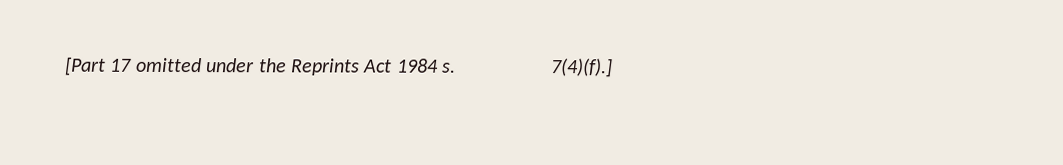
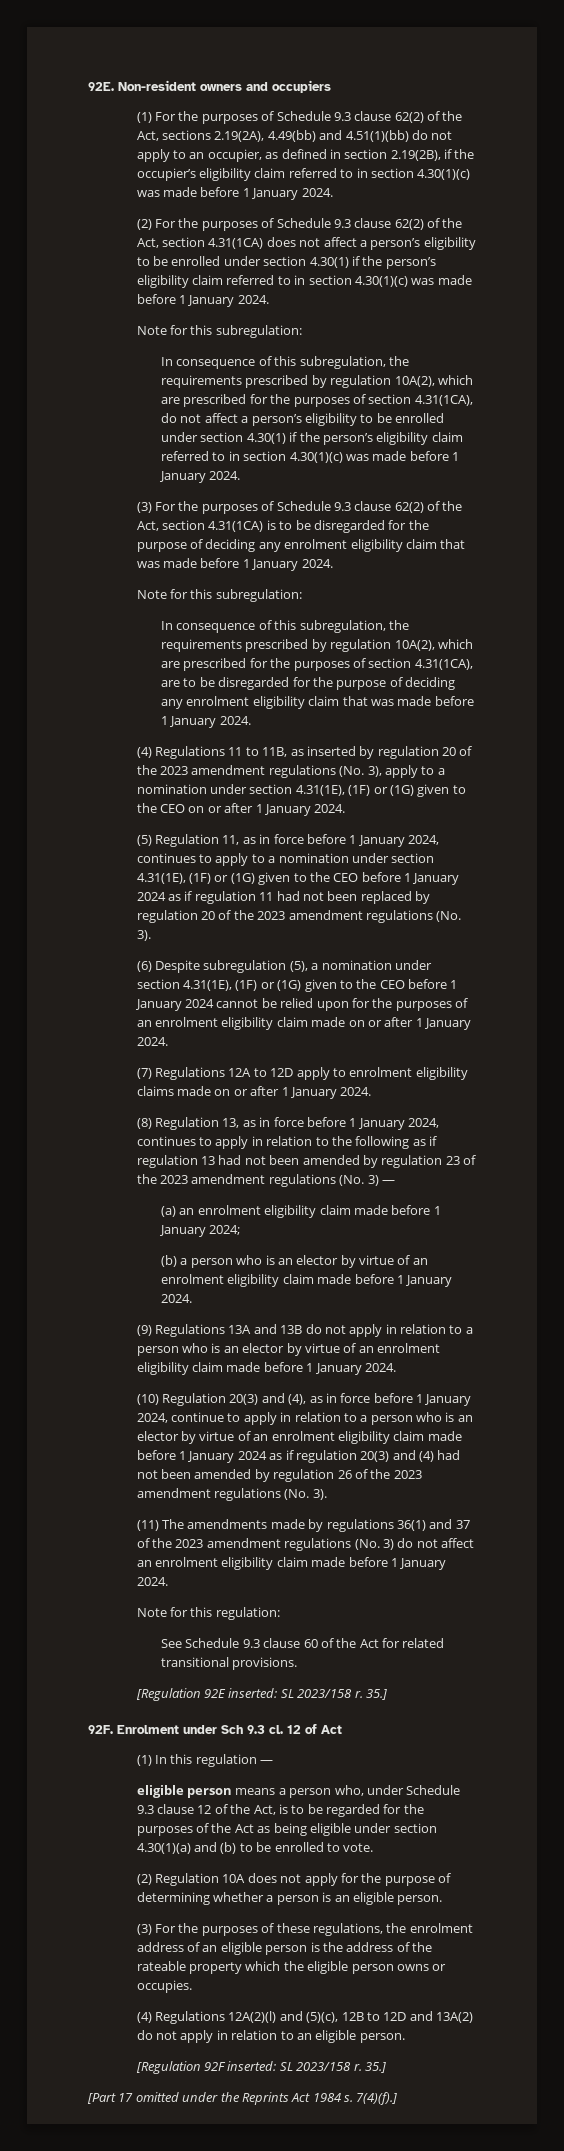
(65, 66) none -> [88,80,331,93] [136,111,463,124] [136,130,453,142] [136,149,475,162] [136,168,471,181] [136,187,333,200] [136,218,463,231] [136,237,476,250] [136,256,436,269] [136,275,472,288] [136,294,269,307] [136,325,302,338] [161,356,409,369] [161,375,473,388] [161,394,473,407] [161,413,445,426] [161,432,463,445] [161,451,460,463] [159,471,241,483] [136,501,463,514] [136,520,429,533] [136,539,466,552] [136,558,333,571] [136,589,302,602] [161,620,409,633] [161,639,473,652] [161,658,473,671] [161,677,456,690] [161,696,474,709] [161,716,251,728] [136,746,473,759] [136,765,445,778] [136,784,466,797] [136,803,346,816] [136,834,440,847] [136,853,435,866] [136,872,460,885] [136,891,431,904] [136,910,462,923] [136,930,151,941] [136,960,432,973] [136,979,458,992] [134,998,469,1011] [136,1017,472,1030] [136,1037,168,1046] [136,1067,468,1080] [136,1086,372,1099] [136,1117,440,1130] [136,1136,438,1149] [136,1155,477,1168] [136,1174,395,1187] [161,1205,441,1218] [159,1225,241,1237] [161,1255,428,1268] [161,1274,453,1287] [161,1294,193,1303] [136,1324,473,1337] [136,1343,441,1356] [136,1362,396,1375] [136,1393,472,1406] [136,1412,473,1425] [136,1431,462,1444] [136,1450,461,1463] [136,1469,422,1482] [136,1488,327,1501] [136,1519,470,1532] [136,1538,475,1551] [136,1557,447,1570] [136,1577,168,1586] [136,1607,280,1620] [161,1638,445,1648] [161,1657,298,1670] [135,1688,387,1701] [88,1724,342,1734] [136,1754,274,1767] [136,1785,461,1798] [136,1804,424,1817] [136,1823,437,1836] [136,1842,374,1854] [136,1873,452,1886] [136,1892,443,1905] [136,1923,473,1936] [136,1942,433,1955] [136,1961,447,1974] [136,1980,192,1993] [136,2011,474,2024] [136,2030,405,2043] [135,2061,386,2074] 92E. Non-resident owners and occupiers // (1) For the purposes of Schedule 9.3 clause 62(2) of the Act, sections 2.19(2A), 4.49(bb) and 4.51(1)(bb) do not apply to an occupier, as defined in section 2.19(2B), if the occupier’s eligibility claim referred to in section 4.30(1)(c) was made before 1 January 2024. // (2) For the purposes of Schedule 9.3 clause 62(2) of the Act, section 4.31(1CA) does not affect a person’s eligibility to be enrolled under section 4.30(1) if the person’s eligibility claim referred to in section 4.30(1)(c) was made before 1 January 2024. // Note for this subregulation: // In consequence of this subregulation, the requirements prescribed by regulation 10A(2), which are prescribed for the purposes of section 4.31(1CA), do not affect a person’s eligibility to be enrolled under section 4.30(1) if the person’s eligibility claim referred to in section 4.30(1)(c) was made before 1 January 2024. // (3) For the purposes of Schedule 9.3 clause 62(2) of the Act, section 4.31(1CA) is to be disregarded for the purpose of deciding any enrolment eligibility claim that was made before 1 January 2024. // Note for this subregulation: // In consequence of this subregulation, the requirements prescribed by regulation 10A(2), which are prescribed for the purposes of section 4.31(1CA), are to be disregarded for the purpose of deciding any enrolment eligibility claim that was made before 1 January 2024. // (4) Regulations 11 to 11B, as inserted by regulation 20 of the 2023 amendment regulations (No. 3), apply to a nomination under section 4.31(1E), (1F) or (1G) given to the CEO on or after 1 January 2024. // (5) Regulation 11, as in force before 1 January 2024, continues to apply to a nomination under section 4.31(1E), (1F) or (1G) given to the CEO before 1 January 2024 as if regulation 11 had not been replaced by regulation 20 of the 2023 amendment regulations (No. 3). // (6) Despite subregulation (5), a nomination under section 4.31(1E), (1F) or (1G) given to the CEO before 1 January 2024 cannot be relied upon for the purposes of an enrolment eligibility claim made on or after 1 January 2024. // (7) Regulations 12A to 12D apply to enrolment eligibility claims made on or after 1 January 2024. // (8) Regulation 13, as in force before 1 January 2024, continues to apply in relation to the following as if regulation 13 had not been amended by regulation 23 of the 2023 amendment regulations (No. 3) — // (a) an enrolment eligibility claim made before 1 January 2024; // (b) a person who is an elector by virtue of an enrolment eligibility claim made before 1 January 2024. // (9) Regulations 13A and 13B do not apply in relation to a person who is an elector by virtue of an enrolment eligibility claim made before 1 January 2024. // (10) Regulation 20(3) and (4), as in force before 1 January 2024, continue to apply in relation to a person who is an elector by virtue of an enrolment eligibility claim made before 1 January 2024 as if regulation 20(3) and (4) had not been amended by regulation 26 of the 2023 amendment regulations (No. 3). // (11) The amendments made by regulations 36(1) and 37 of the 2023 amendment regulations (No. 3) do not affect an enrolment eligibility claim made before 1 January 2024. // Note for this regulation: // See Schedule 9.3 clause 60 of the Act for related transitional provisions. // [Regulation 92E inserted: SL 2023/158 r. 35.] // 92F. Enrolment under Sch 9.3 cl. 12 of Act // (1) In this regulation — // eligible person means a person who, under Schedule 9.3 clause 12 of the Act, is to be regarded for the purposes of the Act as being eligible under section 4.30(1)(a) and (b) to be enrolled to vote. // (2) Regulation 10A does not apply for the purpose of determining whether a person is an eligible person. // (3) For the purposes of these regulations, the enrolment address of an eligible person is the address of the rateable property which the eligible person owns or occupies. // (4) Regulations 12A(2)(l) and (5)(c), 12B to 12D and 13A(2) do not apply in relation to an eligible person. // [Regulation 92F inserted: SL 2023/158 r. 35.] //

